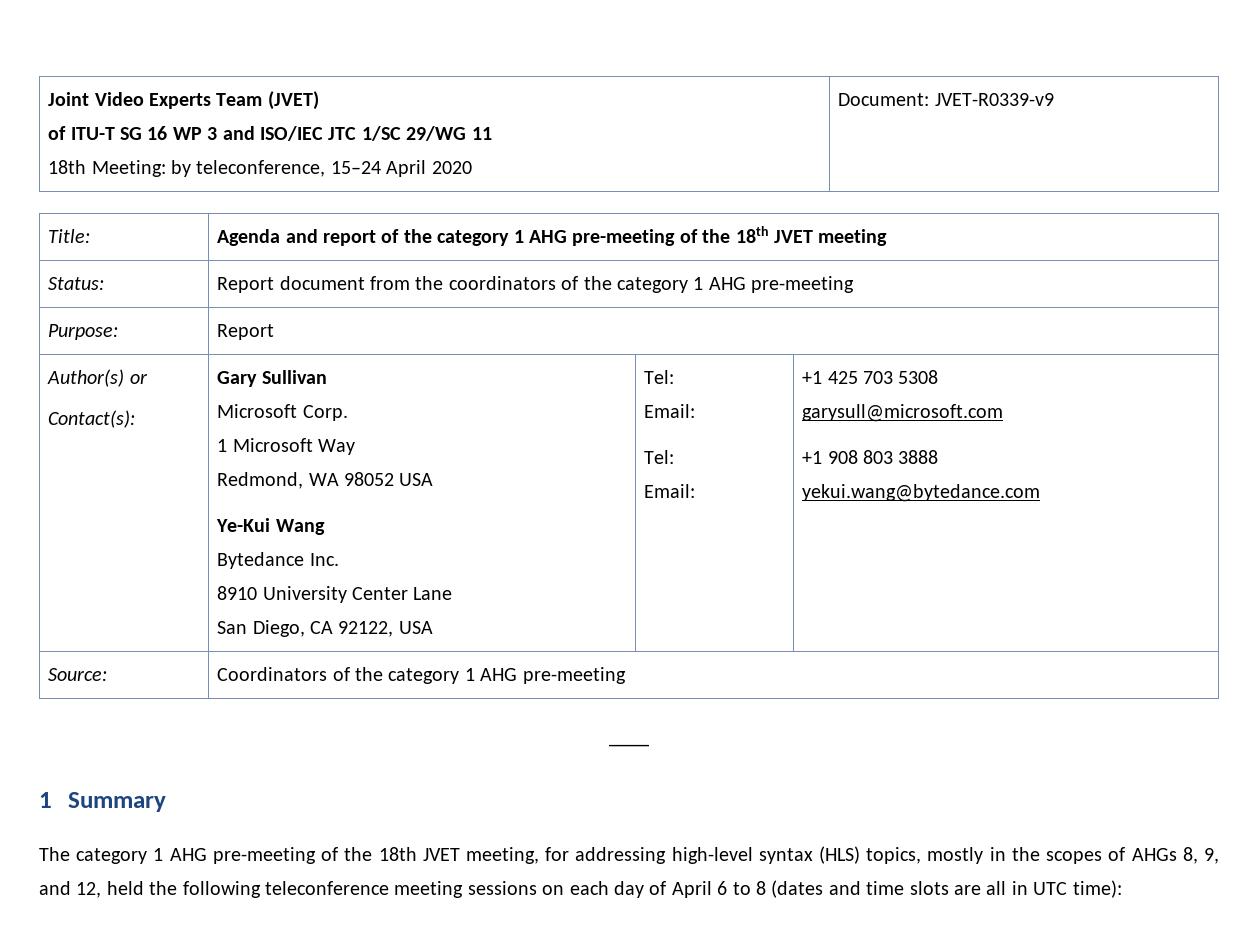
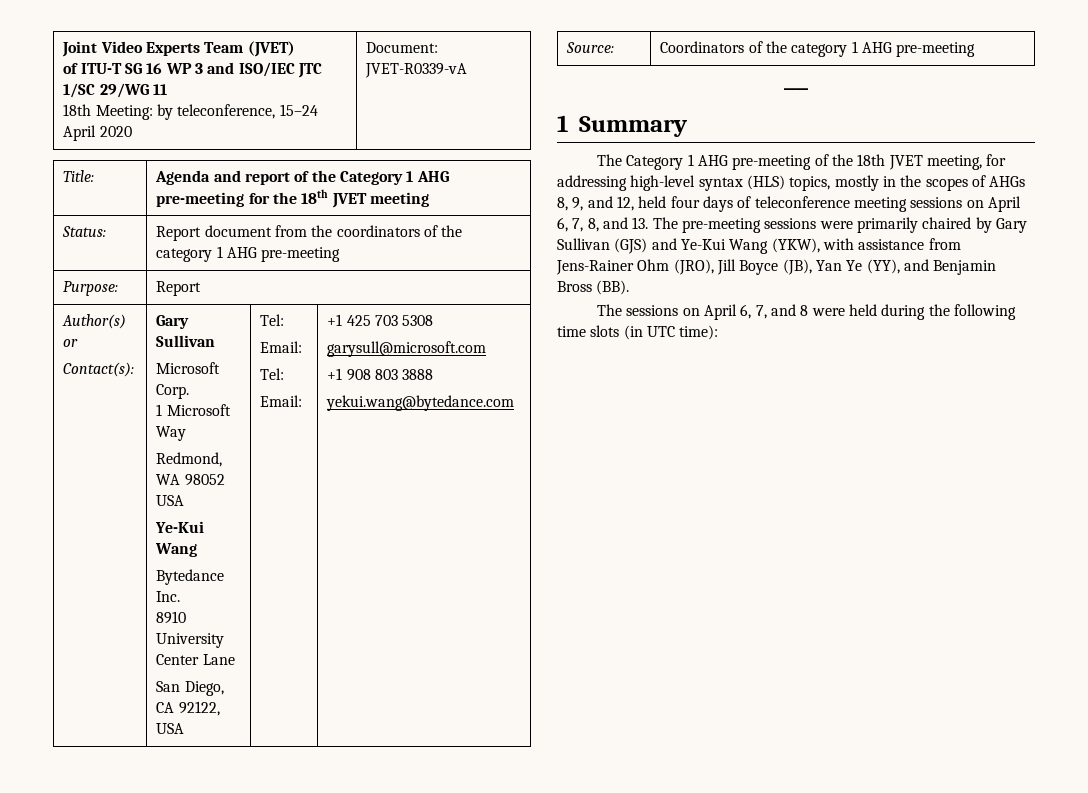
[934,93,1054,106] JVET-R0339-v9 -> [365,63,468,78] JVET-R0339-vA
[437,229,698,246] category 1 AHG pre-meeting of -> [339,171,449,185] [156,192,270,207] Category 1 AHG pre-meeting for
[76,848,148,864] category -> [626,155,684,170] Category
[149,881,261,898] the following -> [670,196,752,212] four days of
[569,880,1028,898] each day of April 6 to 8 (dates and time slots are all in -> [987,196,1021,212] [557,217,1027,233] [557,238,961,254] [556,259,997,275] [557,280,630,295] [596,304,1016,320] [557,325,643,340] April 6, 7, 8, and 13. The pre-meeting sessions were primarily chaired by Gary Sullivan (GJS) and Ye-Kui Wang (YKW), with assistance from Jens-Rainer Ohm (JRO), Jill Boyce (JB), Yan Ye (YY), and Benjamin Bross (BB). // The sessions on April 6, 7, and 8 were held during the following time slots (in

